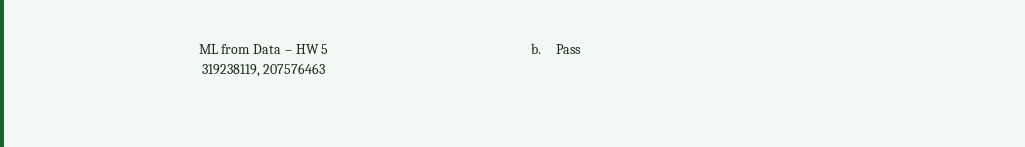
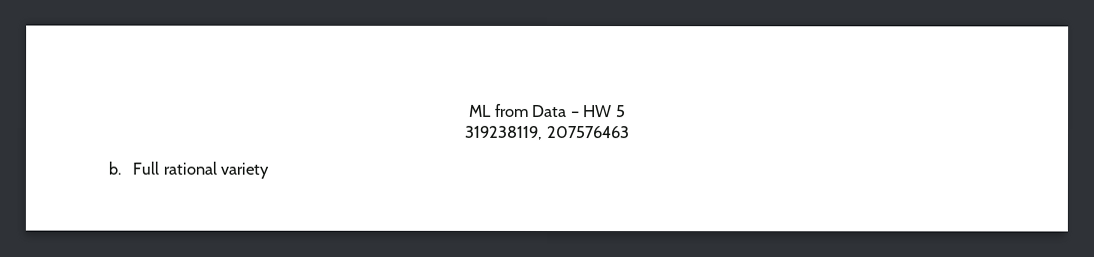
[555,44,581,54] Pass -> [132,161,270,179] Full rational variety

